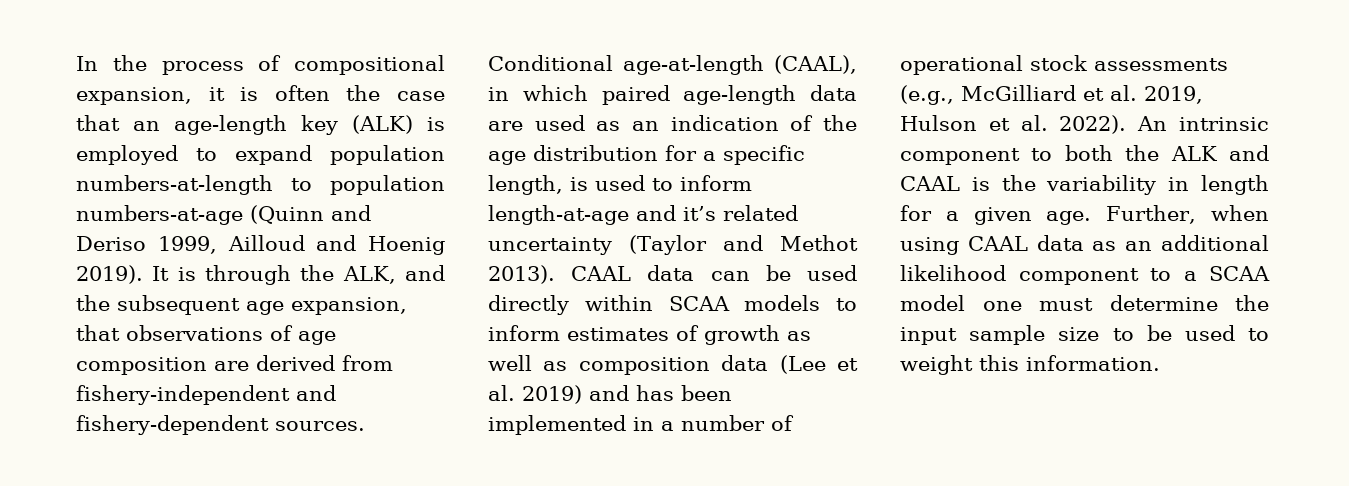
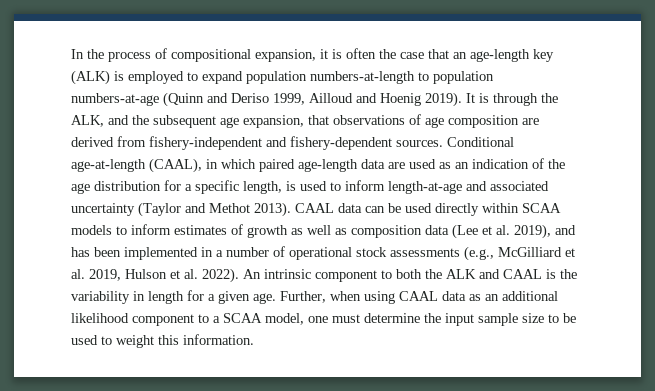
[683,205,798,221] it’s related -> [490,181,549,191] associated
[522,385,582,404] 2019) -> [514,224,551,239] 2019),
[900,295,965,311] model -> [265,313,304,325] model,

